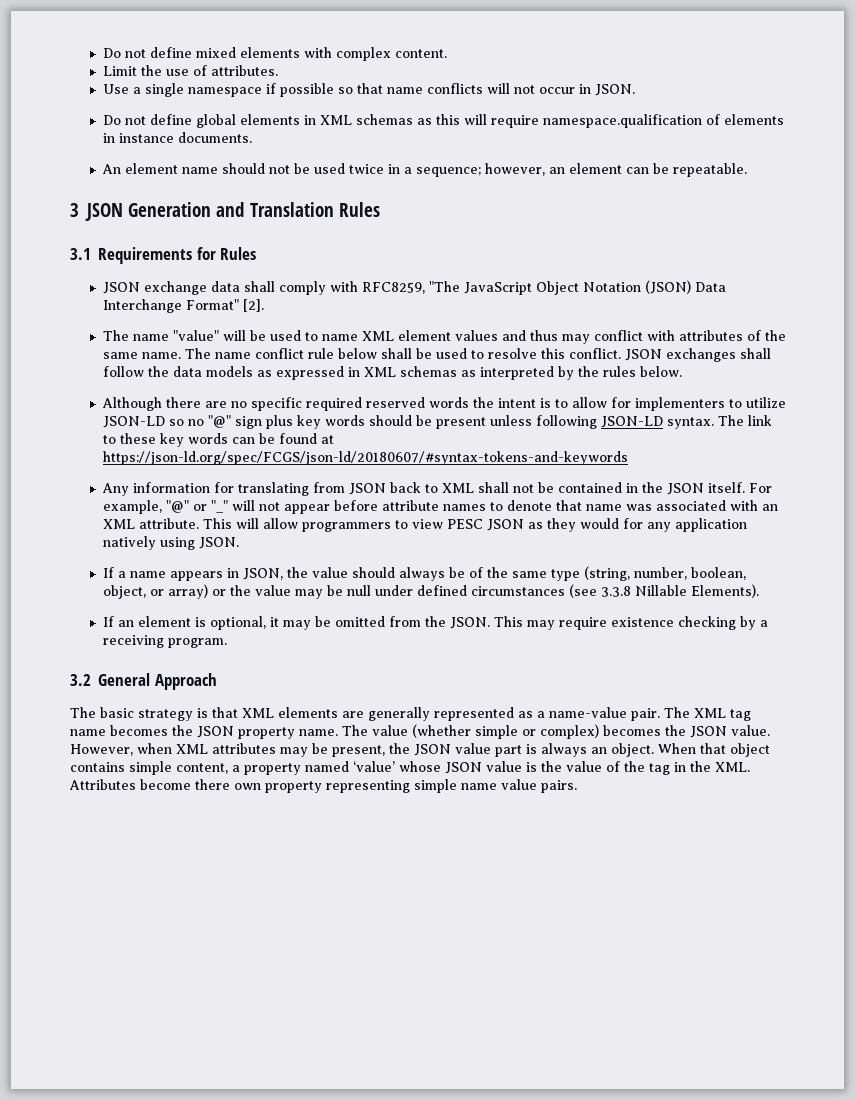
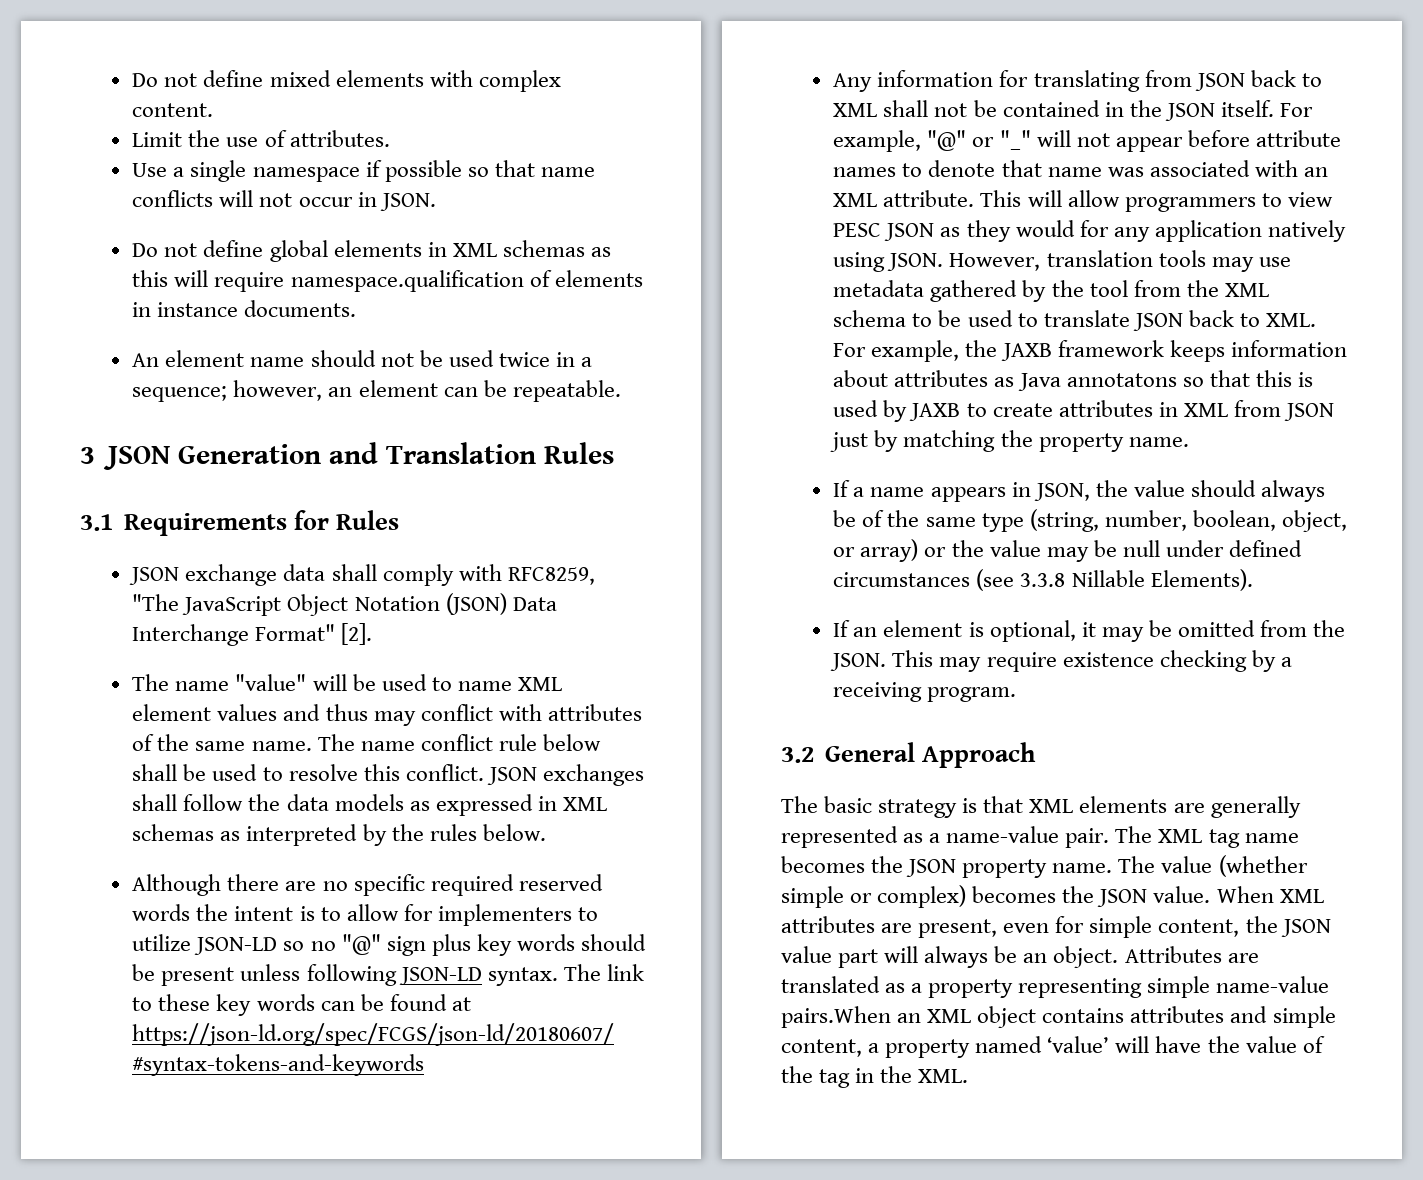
(239, 543) none -> [949,250,1291,272] [833,280,1269,302] [833,310,1317,331] [833,340,1347,362] [833,370,1313,391] [833,400,1335,422] [830,430,1189,452] However, translation tools may use metadata gathered by the tool from the XML schema to be used to translate JSON back to XML. For example, the JAXB framework keeps information about attributes as Java annotatons so that this is used by JAXB to create attributes in XML from JSON just by matching the property name.
[70,743,770,757] [70,762,125,772] However, when XML attributes may be present, the JSON value part is always an object. When that object contains -> [1216,886,1324,903] [781,916,1331,938] [781,946,1259,968] [781,976,1330,998] [781,1006,1268,1028] When XML attributes are present, even for simple content, the JSON value part will always be an object. Attributes are translated as a property representing simple name-value pairs.When an XML object contains attributes and
[399,761,537,774] whose JSON value is -> [1115,1036,1202,1053] will have
[69,779,577,793] Attributes become there own property representing simple name value pairs. -> (969, 1076) none

